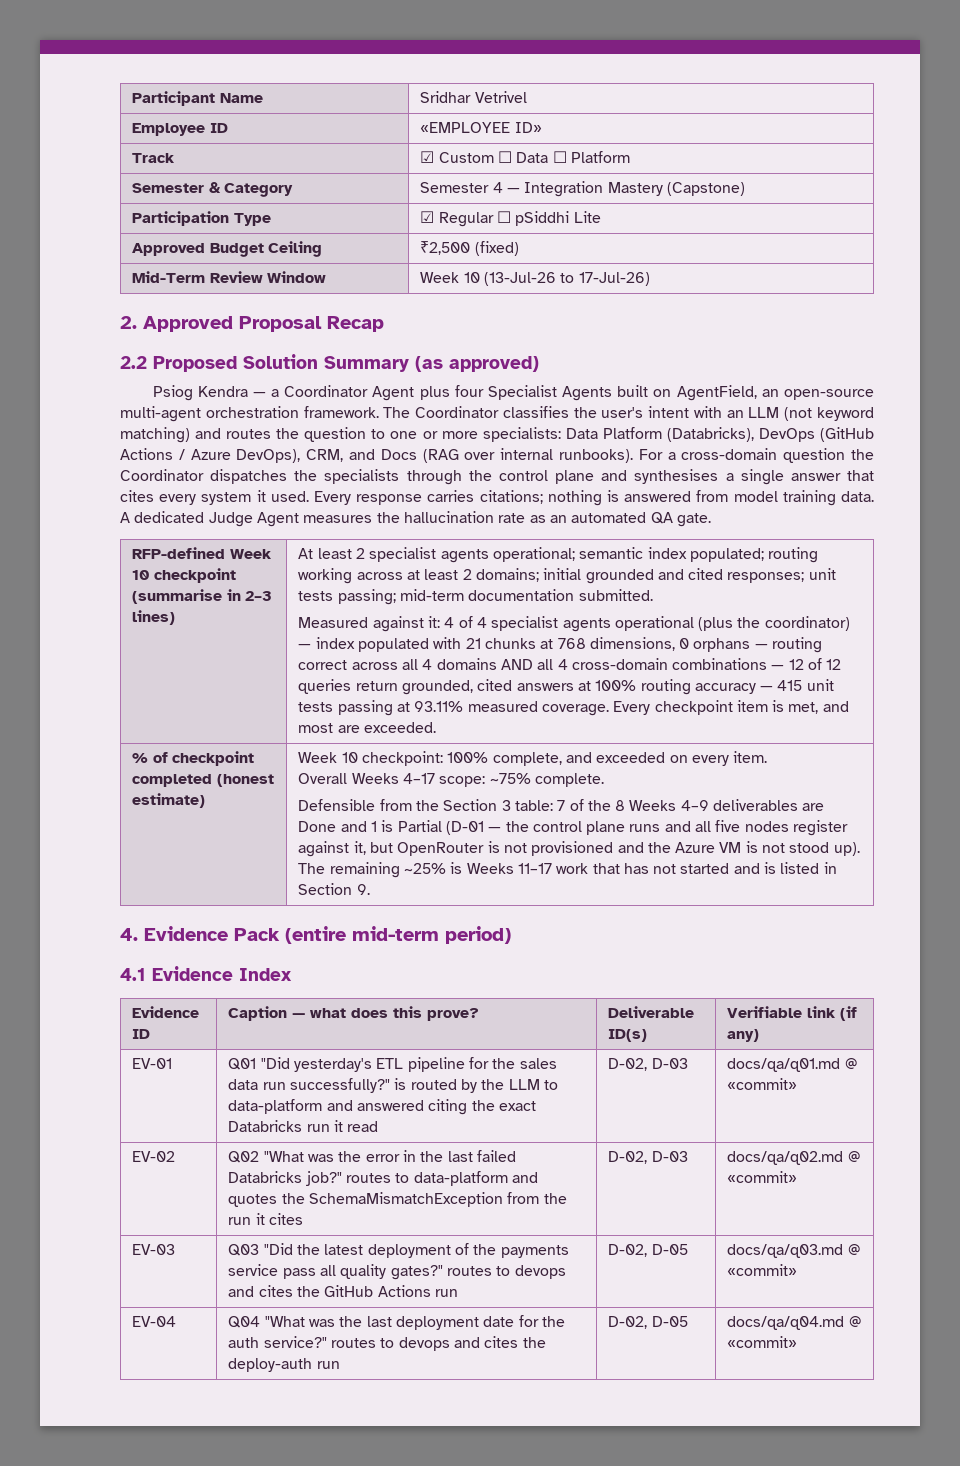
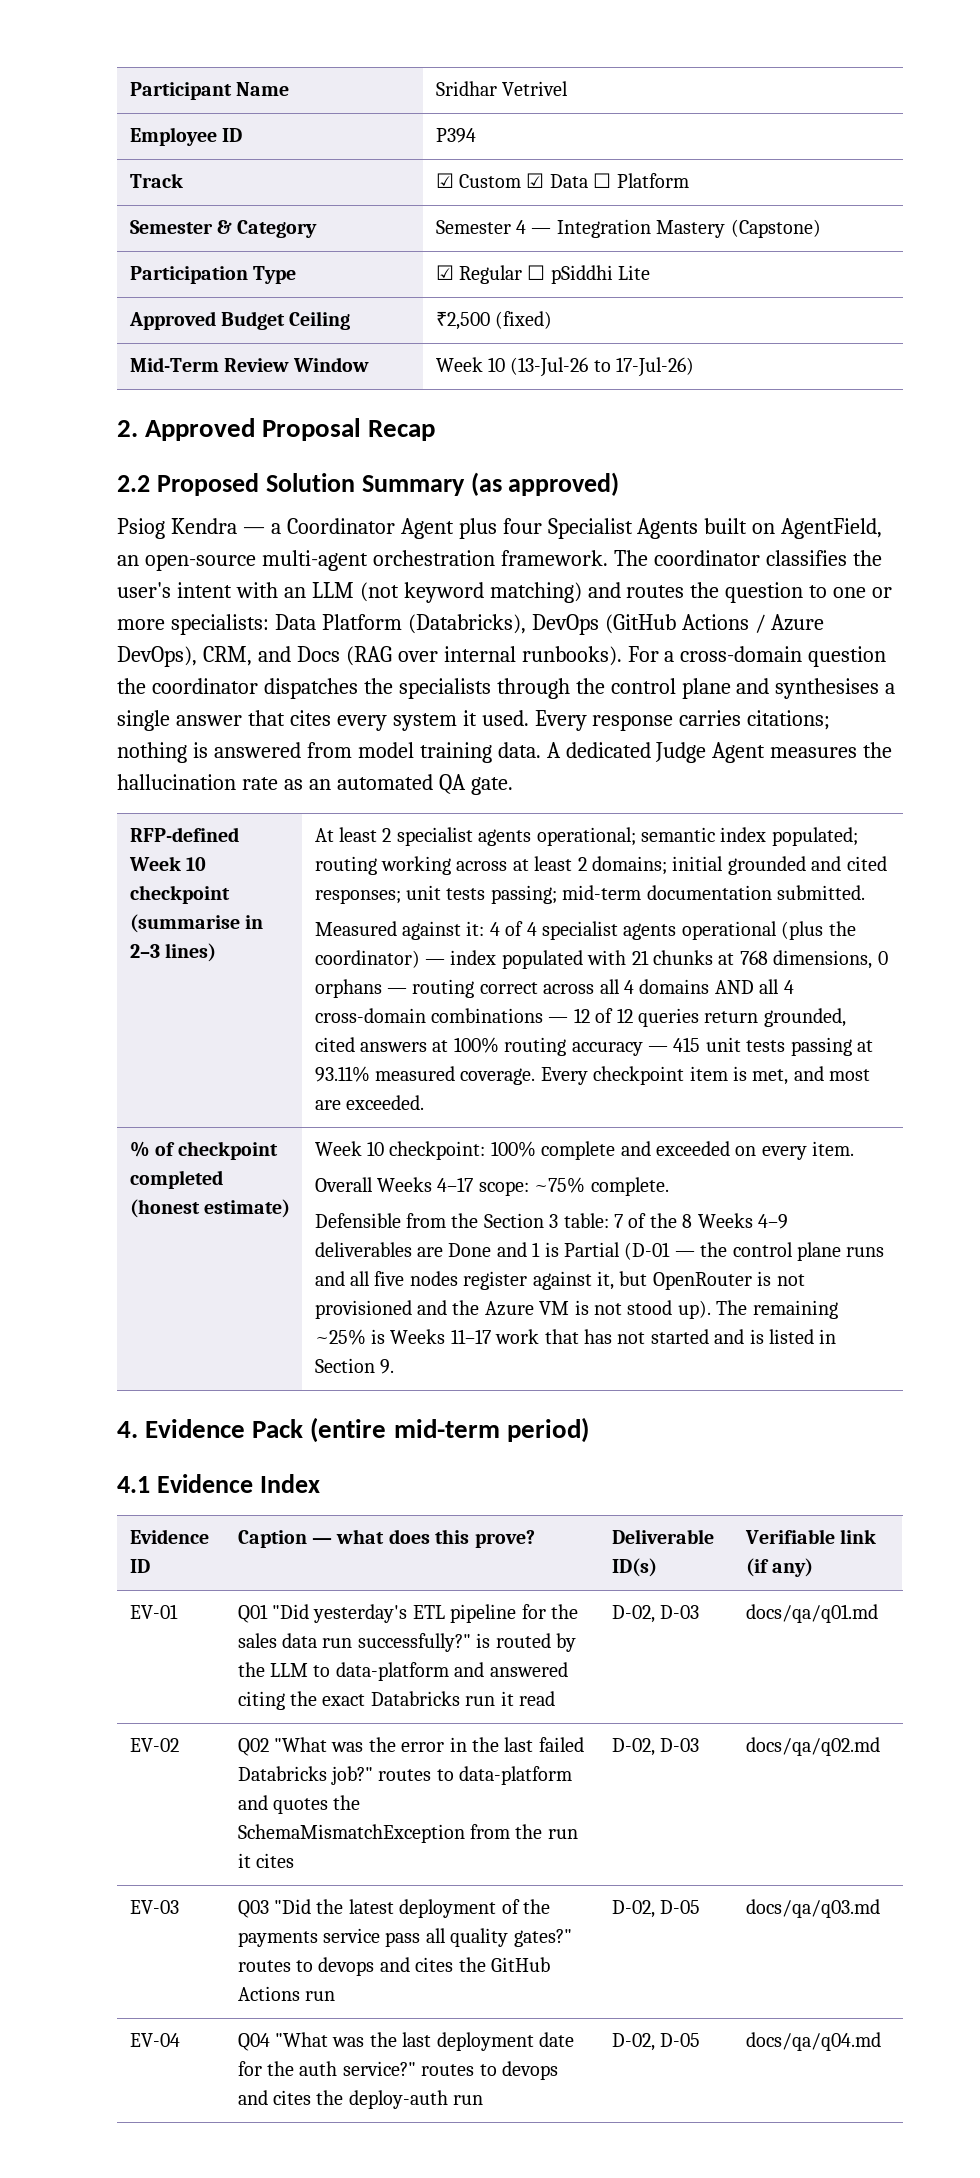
[420,122,542,133] «EMPLOYEE ID» -> [435,128,476,143] P394
[497,151,512,163] ☐ -> [526,173,545,188] ☑
[415,406,500,418] Coordinator -> [653,550,760,566] coordinator
[120,469,204,481] Coordinator -> [151,678,258,694] coordinator
[492,752,562,766] complete, -> [541,1141,616,1160] complete
[844,1058,857,1069] [727,1078,798,1090] @ «commit» -> (878, 1613) none
[847,1151,860,1162] [727,1171,798,1183] @ «commit» -> (880, 1746) none
[847,1244,860,1255] [727,1264,798,1276] @ «commit» -> (880, 1908) none
[848,1316,861,1327] [727,1336,798,1348] @ «commit» -> (881, 2041) none

